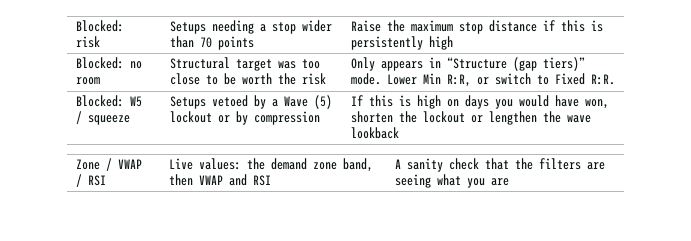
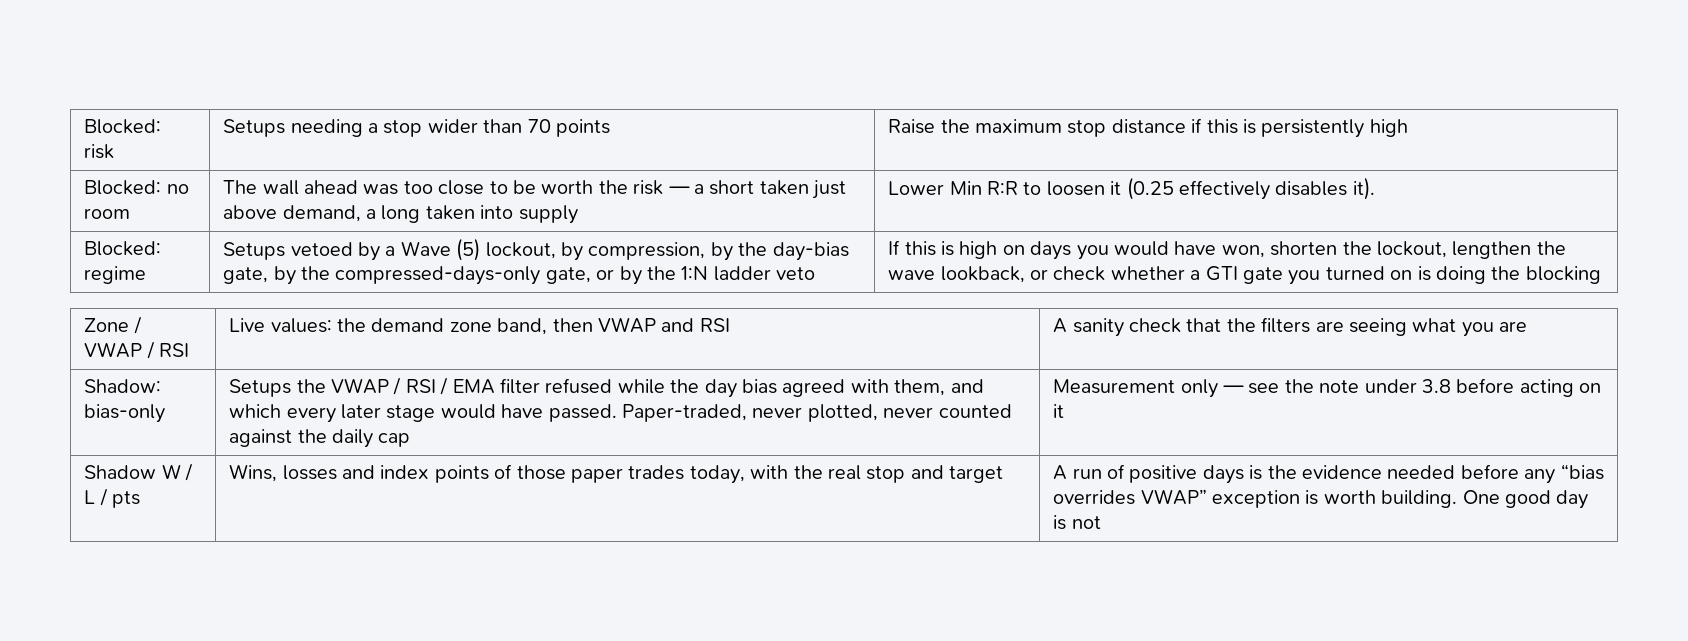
[169,57,272,71] Structural target -> [223,180,358,195] The wall ahead
[350,57,585,71] [350,73,615,87] [75,95,142,107] [75,111,130,125] | Only appears in “Structure (gap tiers)” mode. Lower Min R:R, or switch to Fixed R:R. // Blocked: W5 / squeeze -> [668,180,847,199] [223,205,578,224] [888,177,1375,200] [84,241,162,256] [84,266,147,284] — a short taken just above demand, a long taken into supply | Lower Min R:R to loosen it (0.25 effectively disables it). // Blocked: regime
[169,111,320,125] lockout or by compression -> [485,242,849,261] [223,266,816,285] lockout, by compression, by the day-bias gate, by the compressed-days-only gate, or by the 1:N ladder veto
[422,111,483,123] lockout or -> [1376,241,1447,258] lockout,
[350,127,399,139] lookback -> [940,266,1601,285] lookback, or check whether a GTI gate you turned on is doing the blocking
(509, 182) none -> [84,379,162,393] [84,404,166,423] [229,377,984,398] [229,404,1012,423] [229,429,411,448] [1053,378,1602,398] [1053,404,1065,418] [84,463,193,481] [84,488,140,508] [229,464,1004,484] [1053,464,1604,484] [1053,489,1589,509] [1053,515,1101,530] // Shadow: bias-only | Setups the VWAP / RSI / EMA filter refused while the day bias agreed with them, and which every later stage would have passed. Paper-traded, never plotted, never counted against the daily cap | Measurement only — see the note under 3.8 before acting on it // Shadow W / L / pts | Wins, losses and index points of those paper trades today, with the real stop and target | A run of positive days is the evidence needed before any “bias overrides VWAP” exception is worth building. One good day is not

